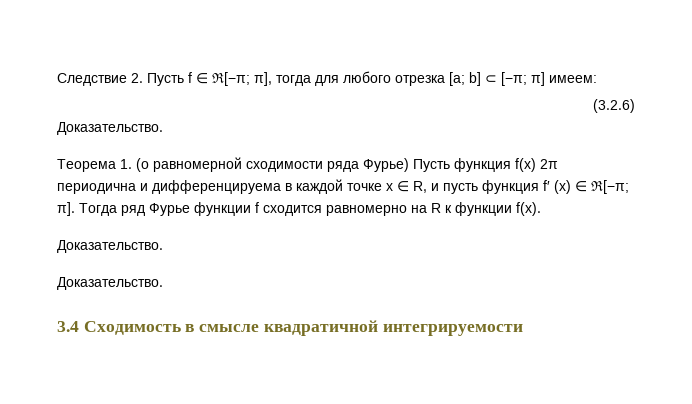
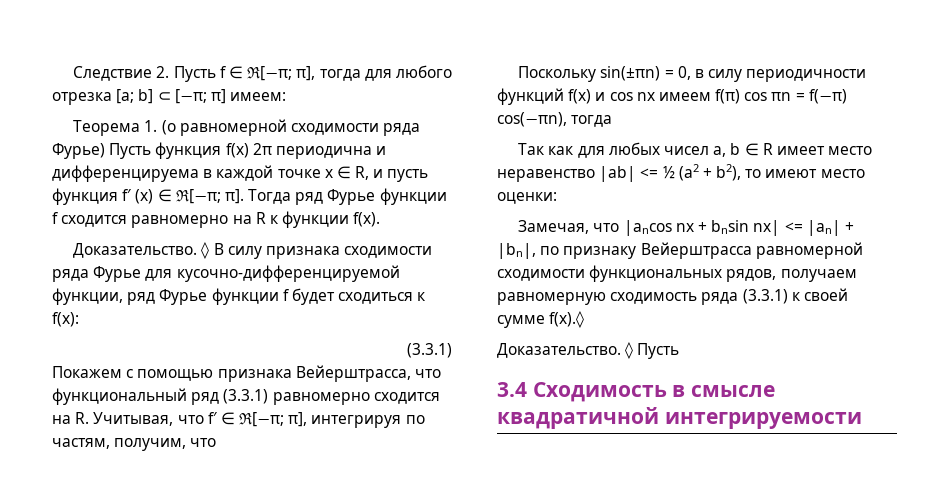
[593,99,635,113] [57,122,163,135] // (3.2.6) // Доказательство. -> (287, 96) none
[57,277,163,290] // Доказательство. -> [201,242,433,259] [52,265,400,282] [52,288,427,305] [52,312,79,327] [407,343,452,358] [52,365,441,382] [52,388,440,405] [52,412,425,428] [52,438,217,451] [518,66,867,82] [497,88,847,105] [497,112,613,127] [518,142,873,158] [497,164,865,182] [497,192,557,204] [518,220,854,236] [497,242,863,259] [497,265,857,282] [497,288,848,305] [497,311,585,328] [497,342,680,359] ◊ В силу признака сходимости ряда Фурье для кусочно-дифференцируемой функции, ряд Фурье функции f будет сходиться к f(x): // (3.3.1) // Покажем с помощью признака Вейерштрасса, что функциональный ряд (3.3.1) равномерно сходится на R. Учитывая, что f′ ∈ ℜ[−π; π], интегрируя по частям, получим, что // Поскольку sin(±πn) = 0, в силу периодичности функций f(x) и cos nx имеем f(π) cos πn = f(−π) cos(−πn), тогда // Так как для любых чисел a, b ∈ R имеет место неравенство |ab| <= ½ (a2 + b2), то имеют место оценки: // Замечая, что |ancos nx + bnsin nx| <= |an| + |bn|, по признаку Вейерштрасса равномерной сходимости функциональных рядов, получаем равномерную сходимость ряда (3.3.1) к своей сумме f(x).◊ // Доказательство. ◊ Пусть

